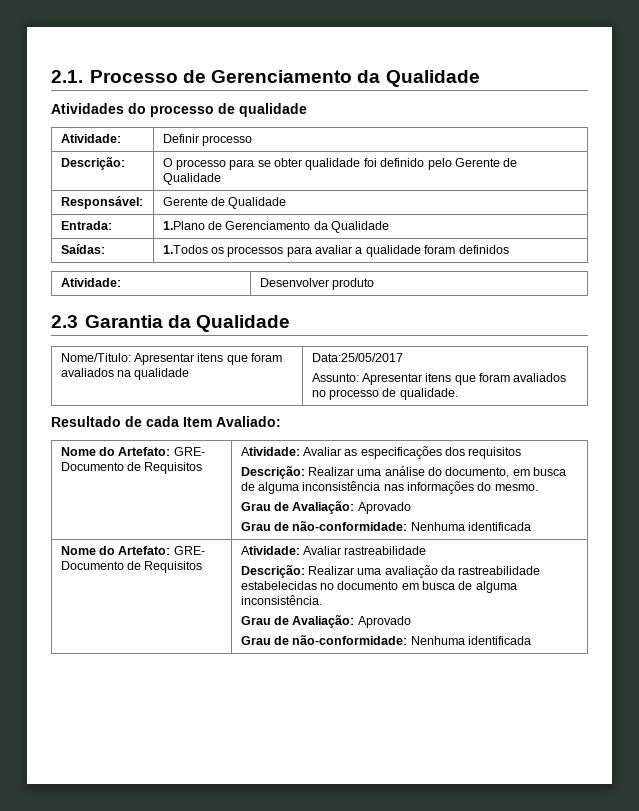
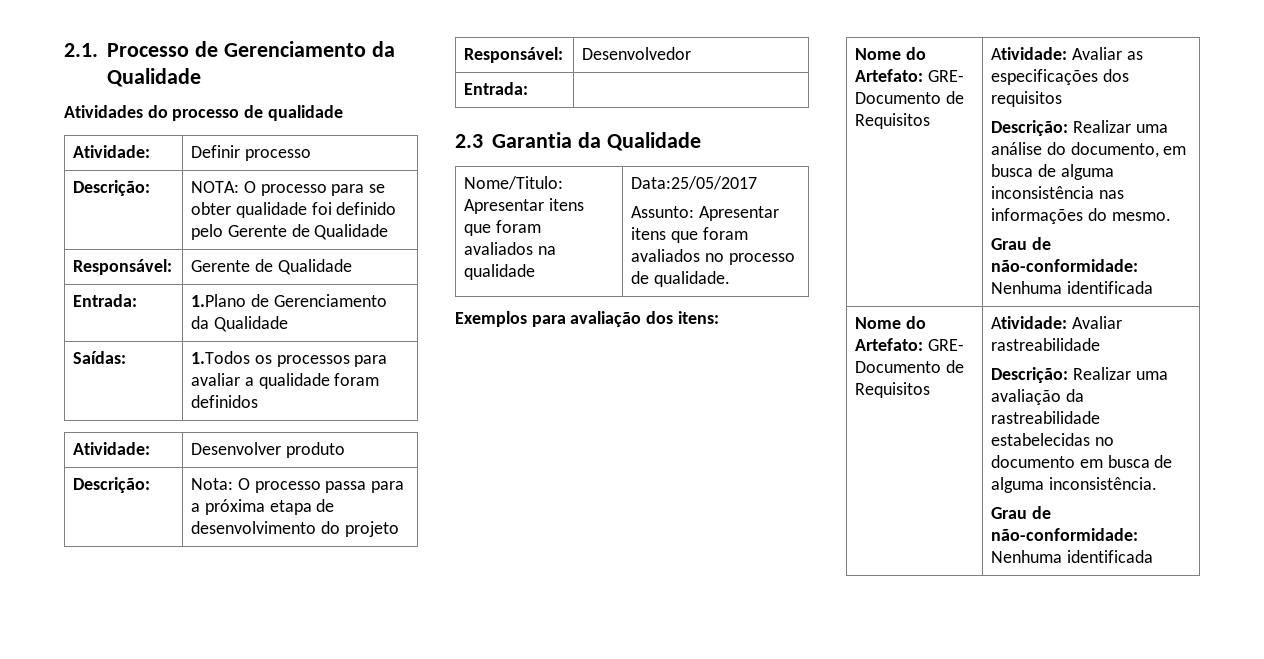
(125, 163) none -> [191,181,240,193] NOTA:
(374, 284) none -> [73,477,151,493] [191,478,405,493] [191,499,335,515] [191,521,399,537] [464,47,564,63] [582,47,692,60] [464,82,529,95] // Descrição: | Nota: O processo passa para a próxima etapa de desenvolvimento do projeto // Responsável: | Desenvolvedor // Entrada: |
[51,416,281,427] Resultado de cada Item Avaliado: -> [455,311,719,327] Exemplos para avaliação dos itens:
[240,501,411,514] // Grau de Avaliação: Aprovado -> (1171, 216) none
[240,615,411,628] // Grau de Avaliação: Aprovado -> (1157, 483) none

